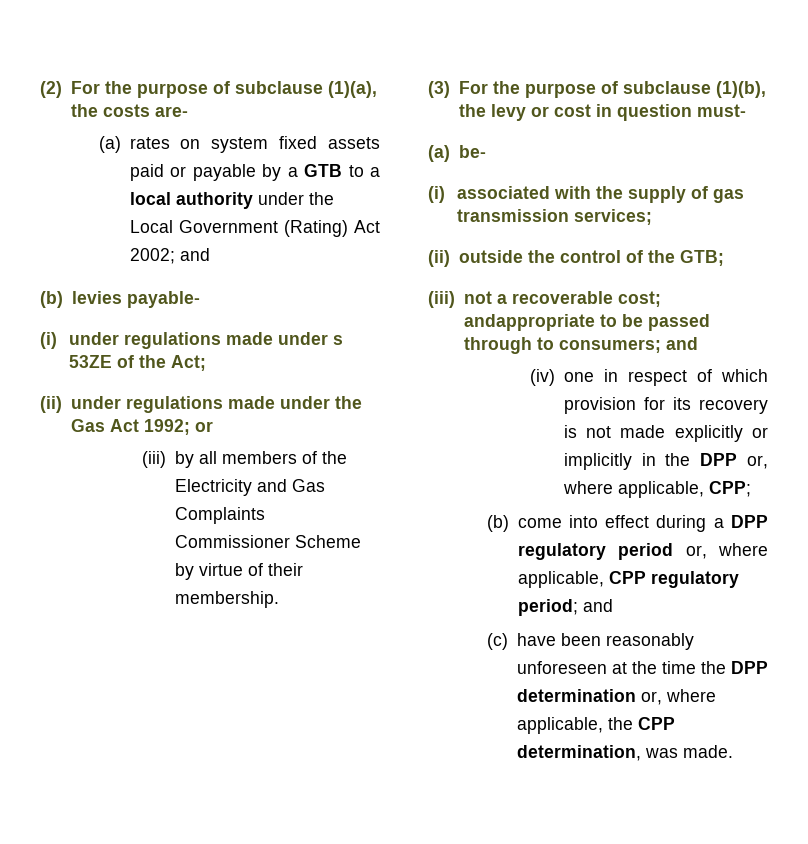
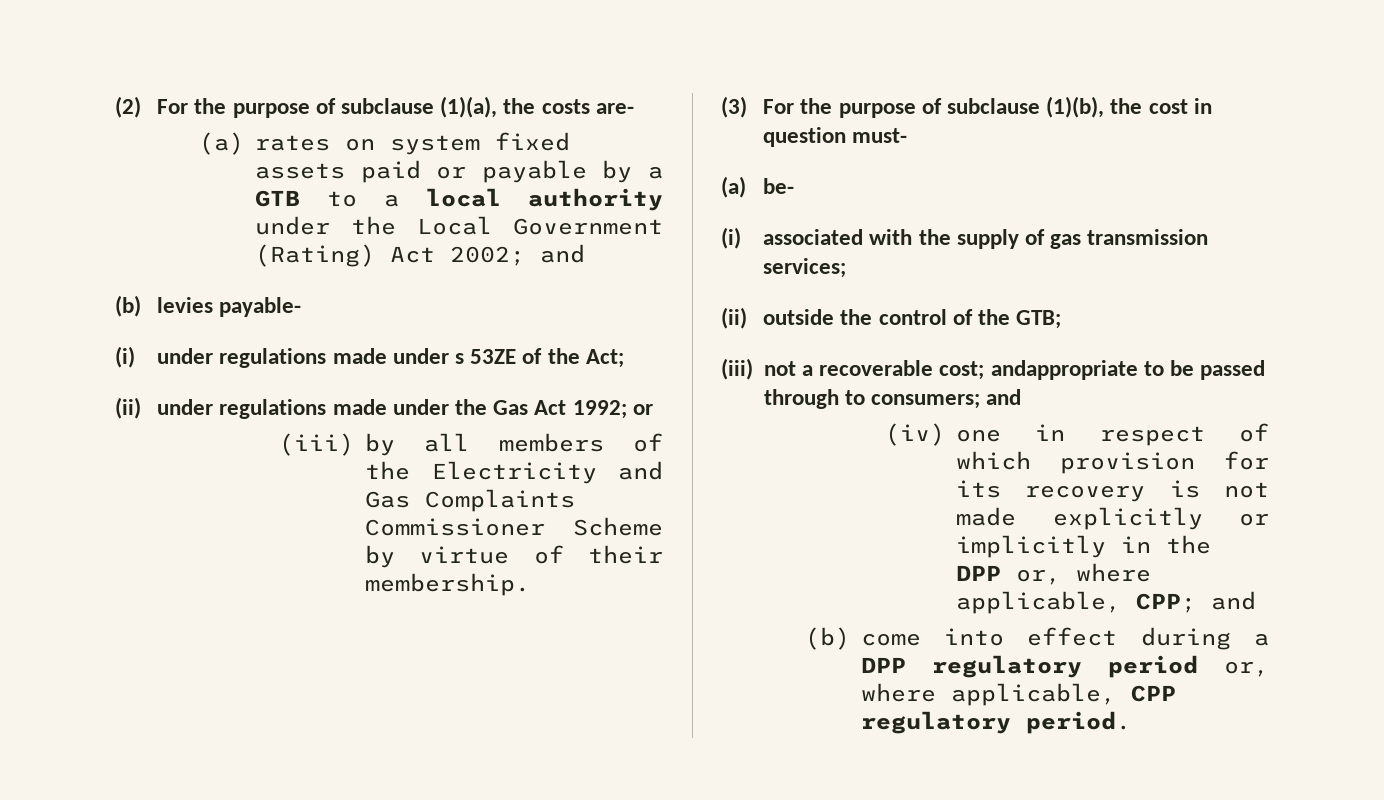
[490,104,549,121] levy or -> (1143, 106) none
(751, 489) none -> [1211,591,1257,610] and
[517,599,613,616] [486,633,694,650] [516,661,768,674] [516,689,716,705] [516,717,675,734] [516,745,733,761] period; and // (c) have been reasonably unforeseen at the time the DPP determination or, where applicable, the CPP determination, was made. -> [1025,711,1131,734] period.

